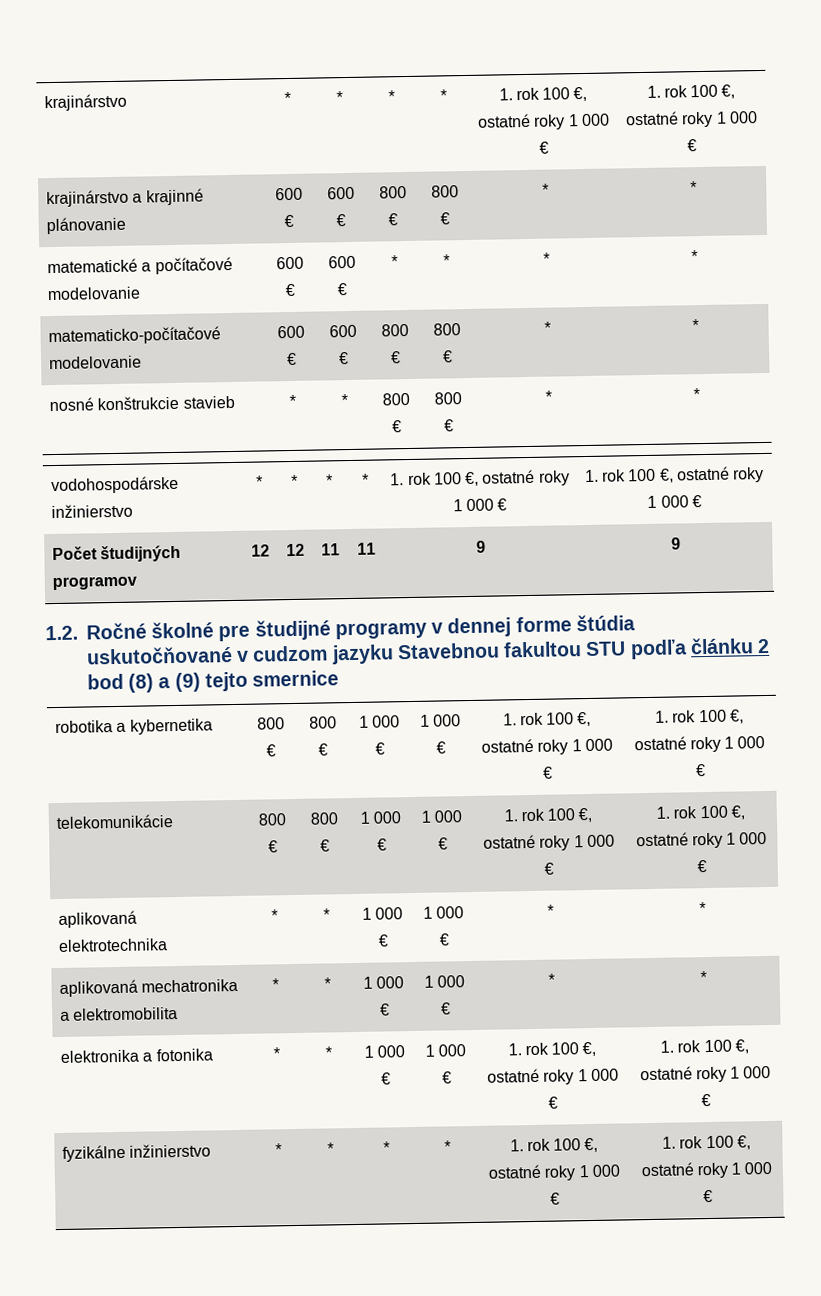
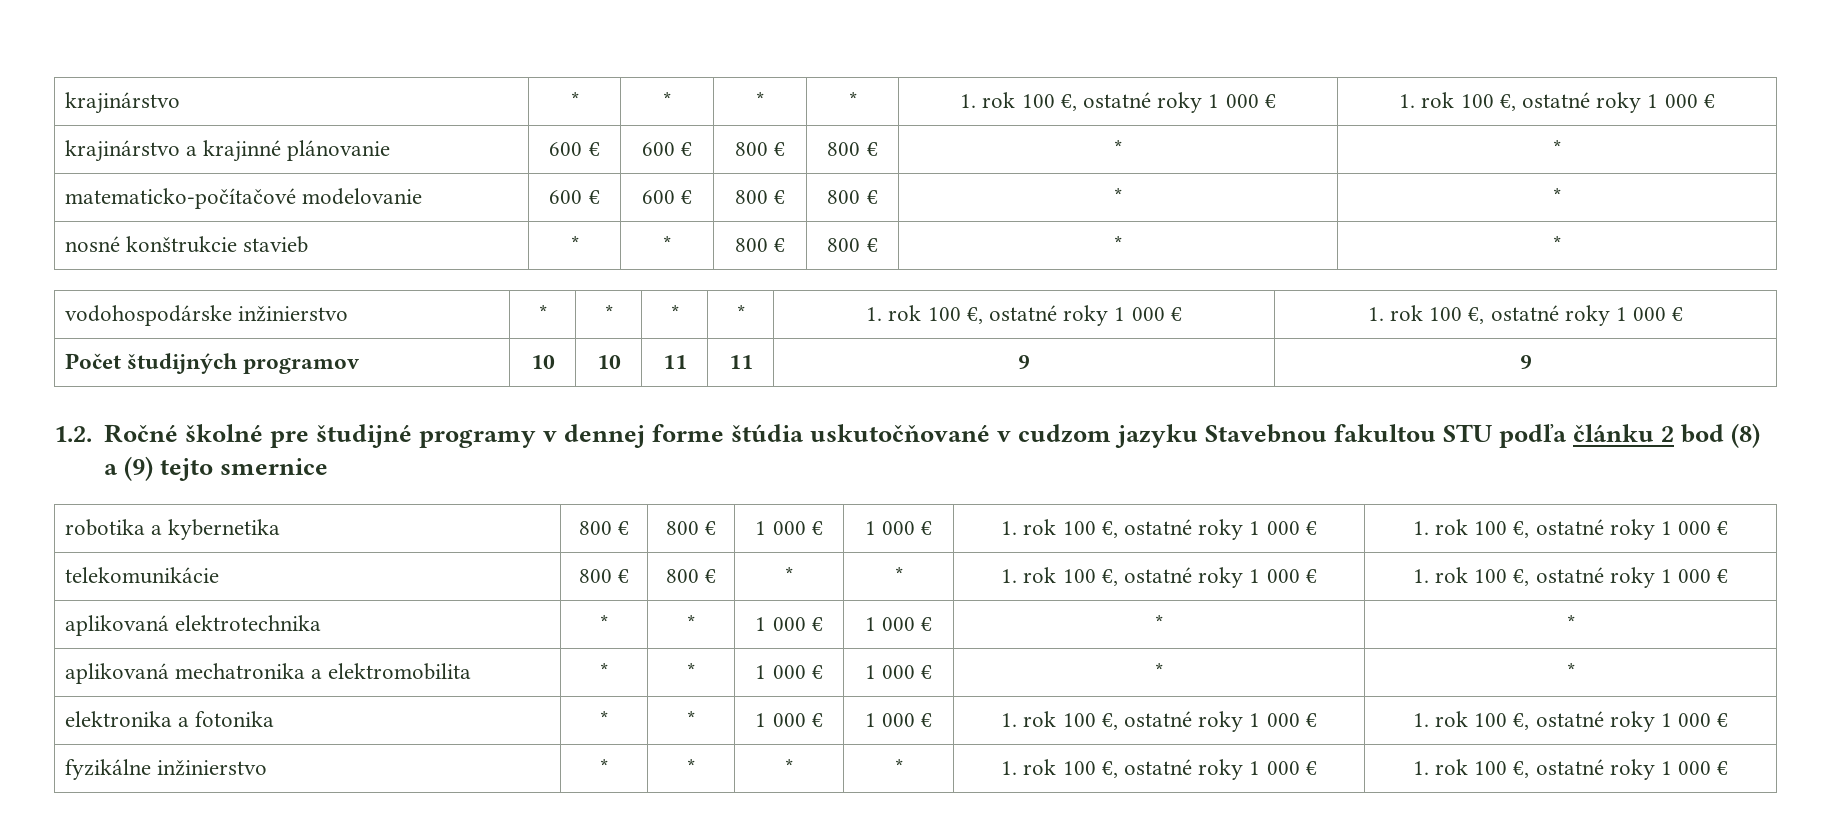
[47,256,233,275] [47,286,142,301] [276,256,304,270] [285,283,296,297] [328,255,356,269] [337,283,348,296] [390,255,398,268] [442,254,450,267] [542,252,550,265] [690,250,698,263] // matematické a počítačové modelovanie | 600 € | 600 € | * | * | * | * -> (1561, 147) none
[251,544,270,557] [286,543,305,557] 12 | 12 -> [530,355,555,369] [596,355,621,369] 10 | 10
[359,811,402,824] [376,838,387,851] [420,810,463,823] [437,837,448,850] 1 000 € | 1 000 € -> [785,566,793,583] [894,566,903,583] * | *

